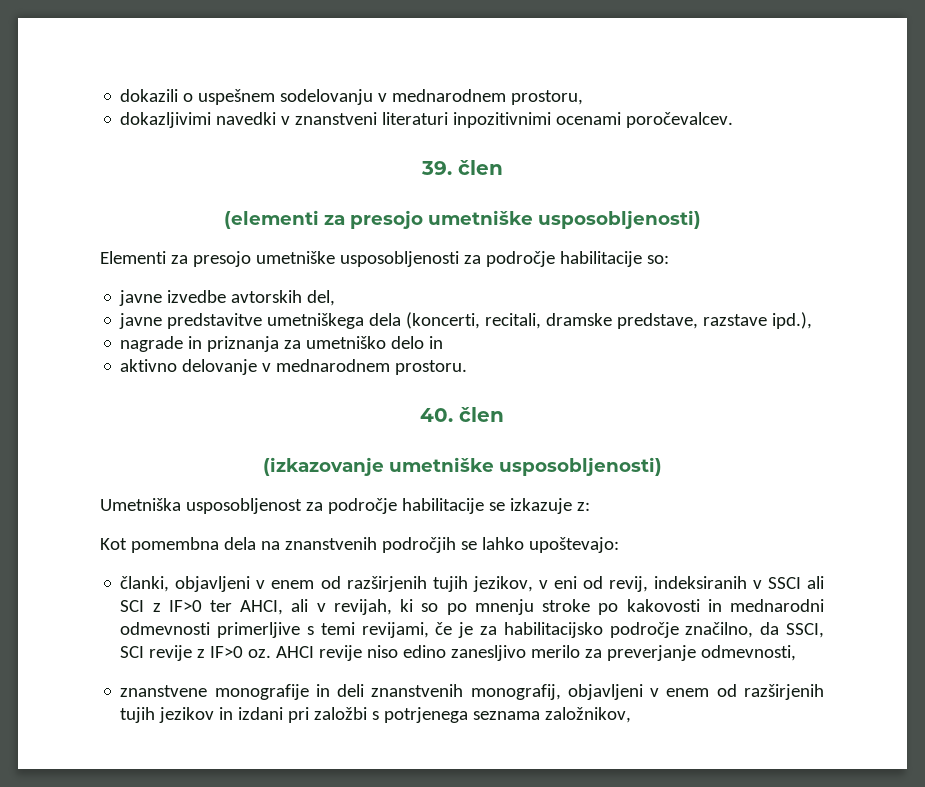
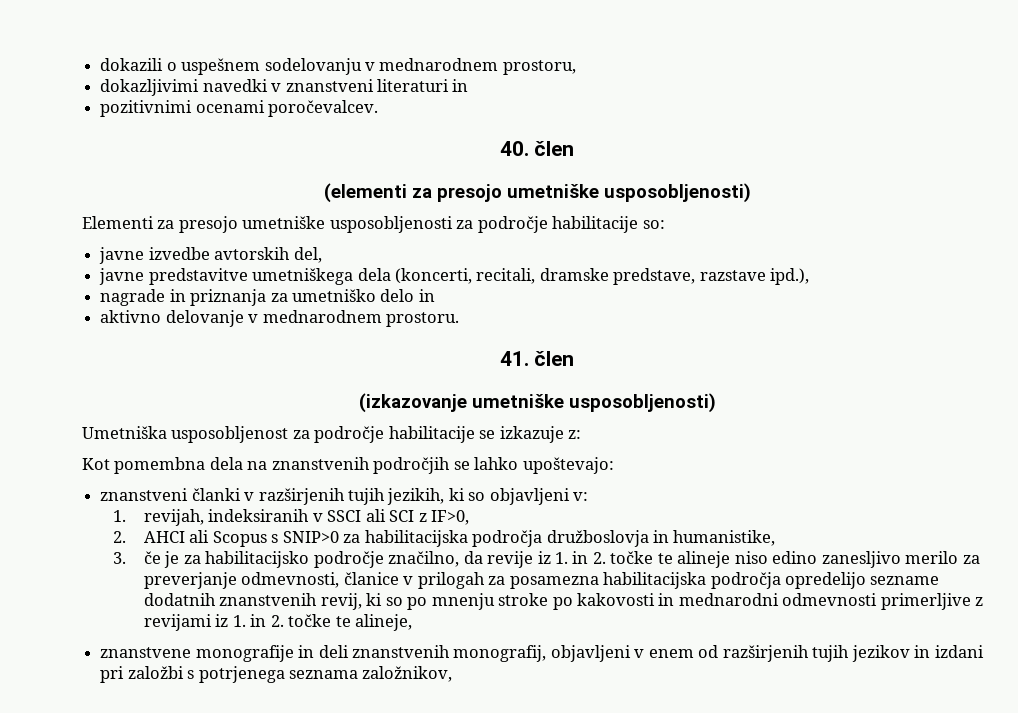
[453,112,552,128] inpozitivnimi -> [452,79,469,92] [100,100,193,117] in // pozitivnimi
[420,161,452,175] 39. -> [499,141,529,156] 40.
[420,408,453,422] 40. -> [499,351,529,366] 41.
[120,576,648,592] članki, objavljeni v enem od razširjenih tujih jezikov, v eni od revij, -> [100,488,589,505] [112,509,204,526] znanstveni članki v razširjenih tujih jezikih, ki so objavljeni v: // 1. revijah,
[168,599,392,615] IF>0 ter AHCI, ali v revijah, -> [431,510,470,525] [112,530,776,547] [112,551,980,568] [143,572,940,589] [143,593,362,610] IF>0, // 2. AHCI ali Scopus s SNIP>0 za habilitacijska področja družboslovja in humanistike, // 3. če je za habilitacijsko področje značilno, da revije iz 1. in 2. točke te alineje niso edino zanesljivo merilo za preverjanje odmevnosti, članice v prilogah za posamezna habilitacijska področja opredelijo sezname dodatnih znanstvenih revij,
[306,622,825,638] [120,645,797,661] s temi revijami, če je za habilitacijsko področje značilno, da SSCI, SCI revije z IF>0 oz. AHCI revije niso edino zanesljivo merilo za preverjanje odmevnosti, -> [975,597,984,606] [143,614,413,631] z revijami iz 1. in 2. točke te alineje,

